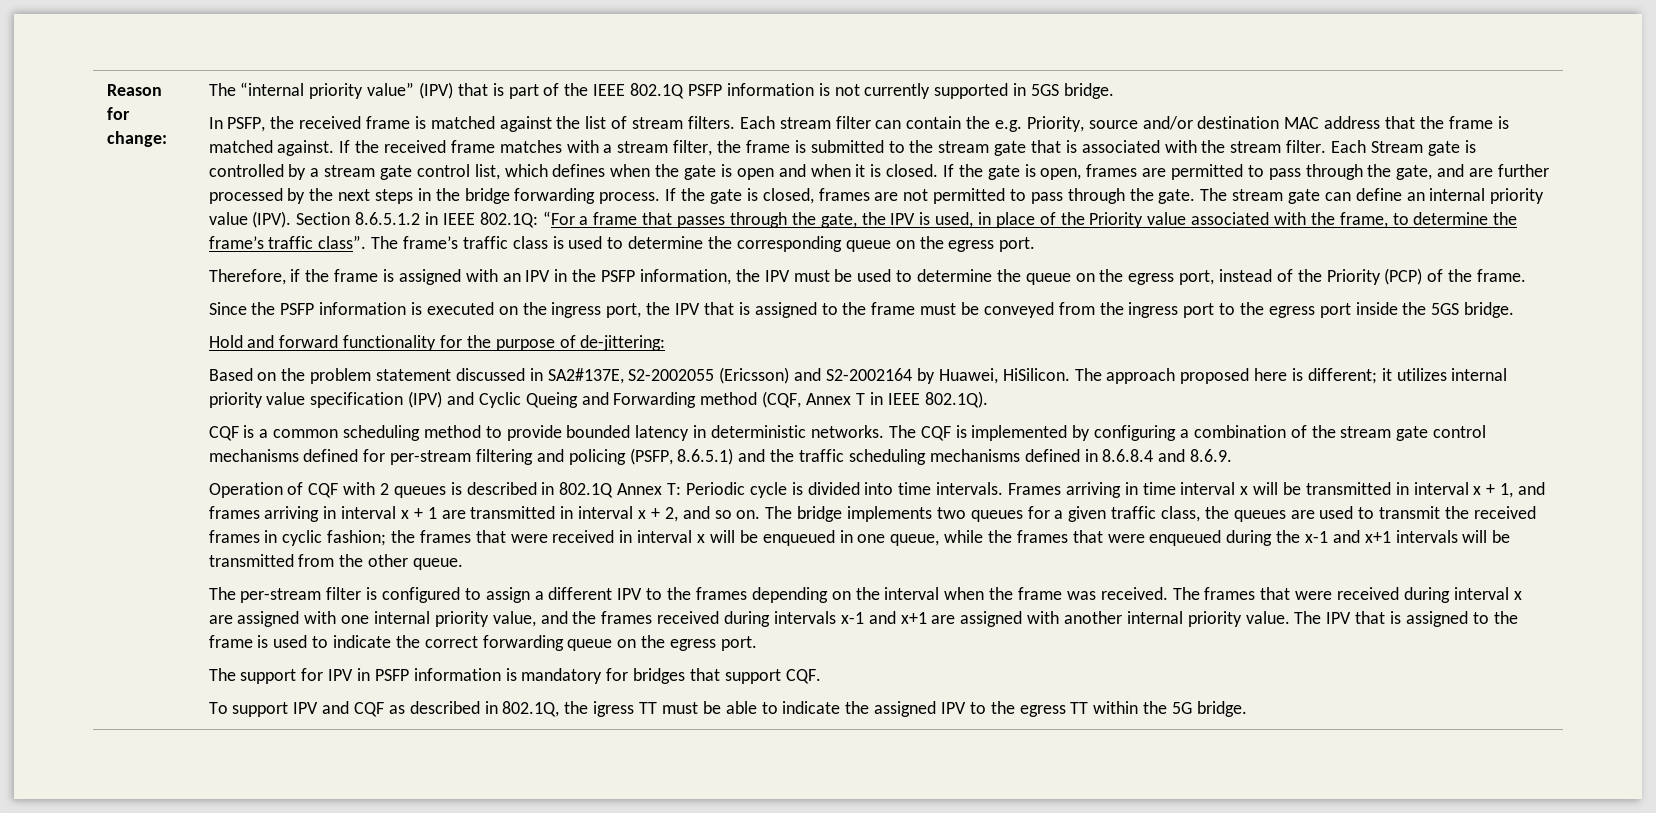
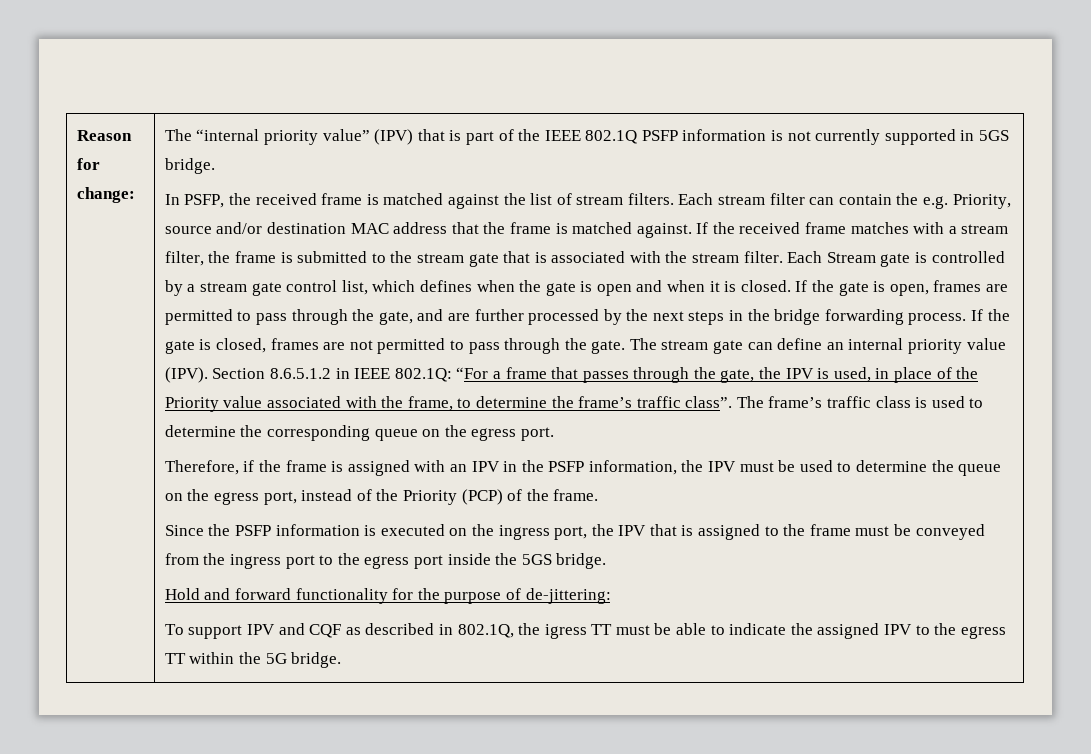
[208,367,1508,384] [208,391,988,408] [208,425,1487,441] [208,448,1233,465] [208,482,1545,498] [208,506,1536,522] [208,530,1511,546] [208,554,464,570] [208,587,1522,603] [208,611,1518,627] [208,635,757,651] [208,668,821,684] // Based on the problem statement discussed in SA2#137E, S2-2002055 (Ericsson) and S2-2002164 by Huawei, HiSilicon. The approach proposed here is different; it utilizes internal priority value specification (IPV) and Cyclic Queing and Forwarding method (CQF, Annex T in IEEE 802.1Q). // CQF is a common scheduling method to provide bounded latency in deterministic networks. The CQF is implemented by configuring a combination of the stream gate control mechanisms defined for per-stream filtering and policing (PSFP, 8.6.5.1) and the traffic scheduling mechanisms defined in 8.6.8.4 and 8.6.9. // Operation of CQF with 2 queues is described in 802.1Q Annex T: Periodic cycle is divided into time intervals. Frames arriving in time interval x will be transmitted in interval x + 1, and frames arriving in interval x + 1 are transmitted in interval x + 2, and so on. The bridge implements two queues for a given traffic class, the queues are used to transmit the received frames in cyclic fashion; the frames that were received in interval x will be enqueued in one queue, while the frames that were enqueued during the x-1 and x+1 intervals will be transmitted from the other queue. // The per-stream filter is configured to assign a different IPV to the frames depending on the interval when the frame was received. The frames that were received during interval x are assigned with one internal priority value, and the frames received during intervals x-1 and x+1 are assigned with another internal priority value. The IPV that is assigned to the frame is used to indicate the correct forwarding queue on the egress port. // The support for IPV in PSFP information is mandatory for bridges that support CQF. -> (611, 596) none

